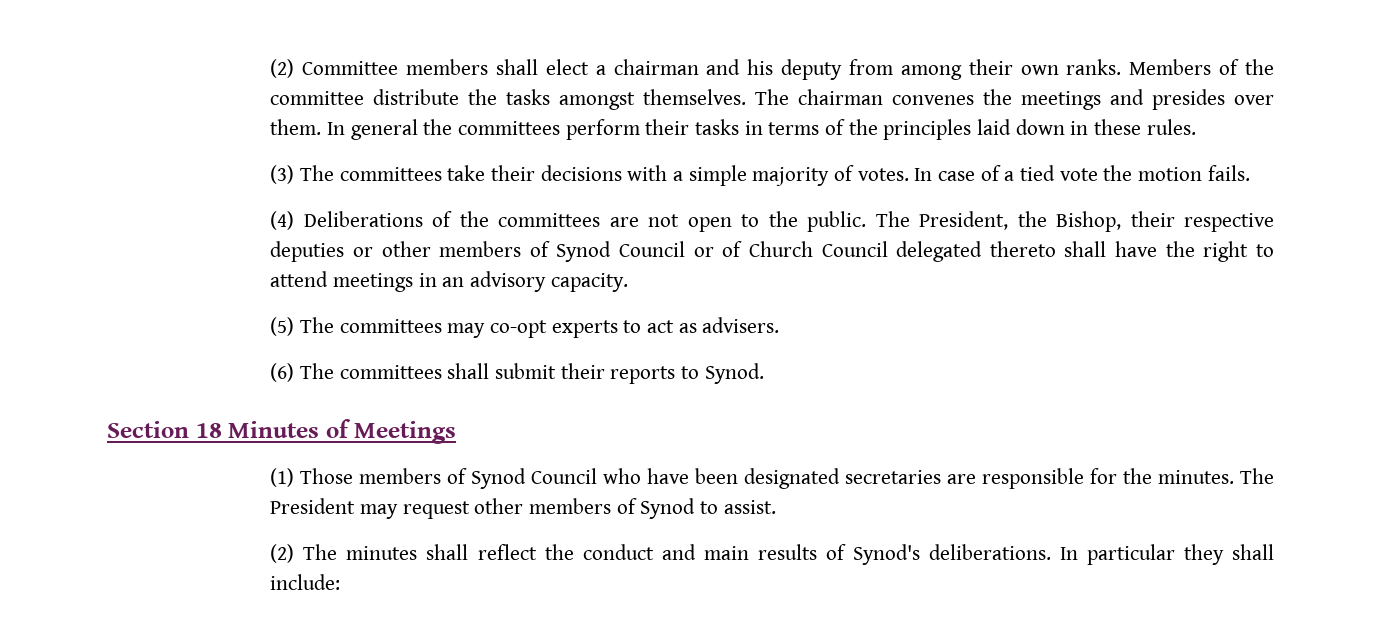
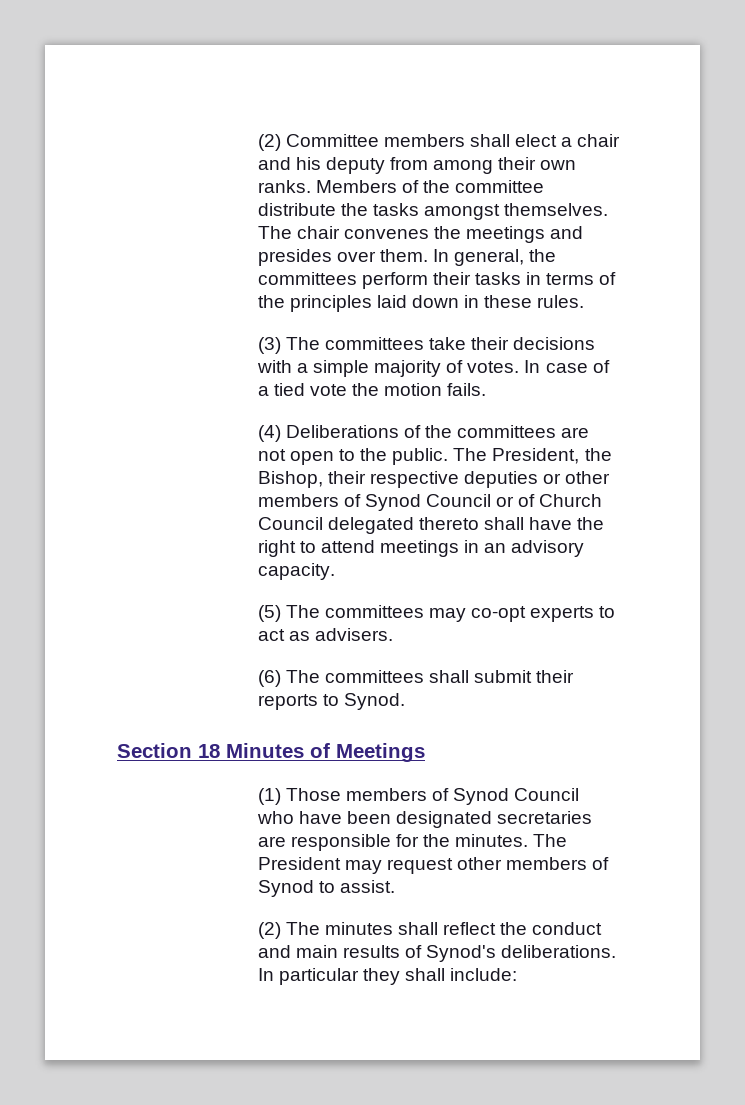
[613,59,699,75] chairman -> [577,134,621,147] chair
[798,89,884,105] chairman -> [296,226,340,239] chair
[350,119,418,140] general -> [454,249,525,266] general,

